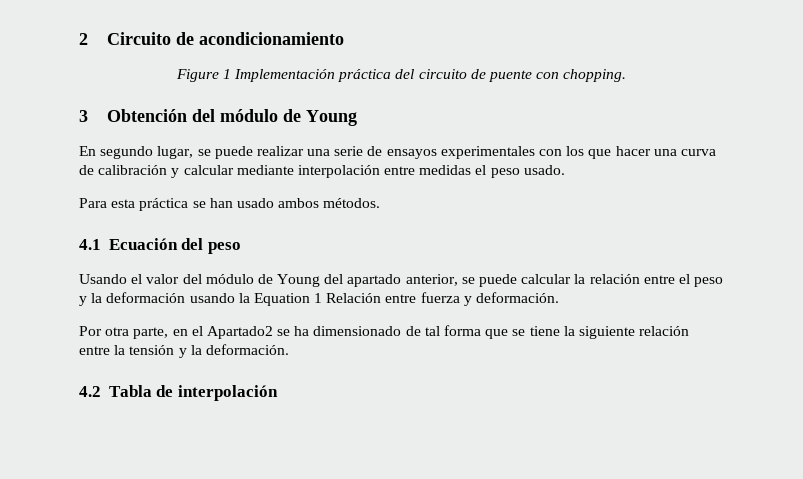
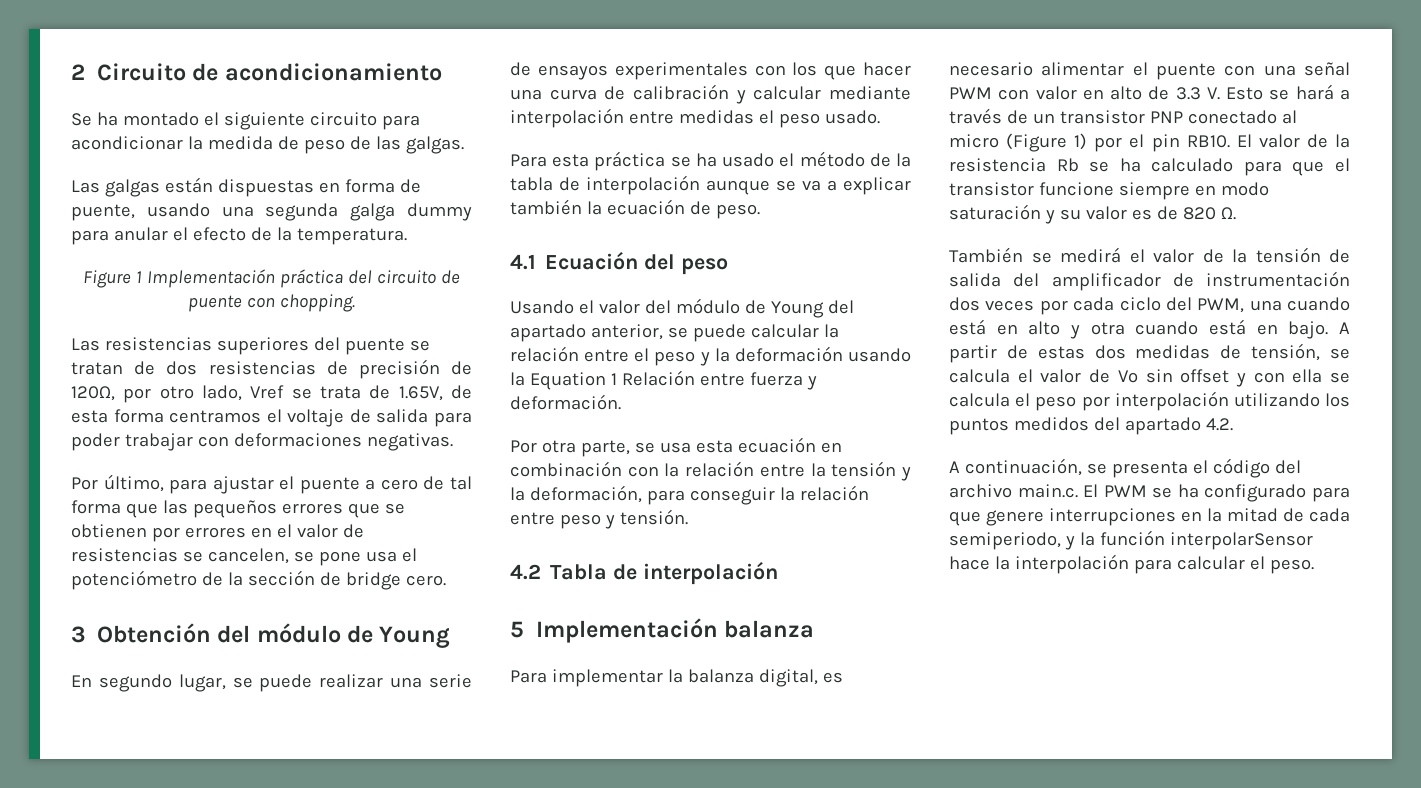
(345, 38) none -> [71,112,420,130] [71,136,464,154] [71,177,421,197] [71,203,472,221] [71,227,407,245] // Se ha montado el siguiente circuito para acondicionar la medida de peso de las galgas. // Las galgas están dispuestas en forma de puente, usando una segunda galga dummy para anular el efecto de la temperatura.
(627, 75) none -> [71,337,430,355] [71,359,472,379] [71,385,472,403] [71,409,472,427] [71,433,453,451] [71,474,472,494] [71,500,405,518] [71,524,364,542] [71,548,417,566] [71,570,446,590] // Las resistencias superiores del puente se tratan de dos resistencias de precisión de 120Ω, por otro lado, Vref se trata de 1.65V, de esta forma centramos el voltaje de salida para poder trabajar con deformaciones negativas. // Por último, para ajustar el puente a cero de tal forma que las pequeños errores que se obtienen por errores en el valor de resistencias se cancelen, se pone usa el potenciómetro de la sección de bridge cero.
[209,198,381,208] han usado ambos métodos. -> [695,151,911,167] [510,175,911,195] [510,199,760,219] ha usado el método de la tabla de interpolación aunque se va a explicar también la ecuación de peso.
[172,325,635,339] en el Apartado2 se ha dimensionado de tal forma que se tiene la siguiente -> [634,437,842,453] [510,461,680,477] se usa esta ecuación en combinación con la
[205,344,289,355] [79,385,278,401] deformación. // 4.2 Tabla de interpolación -> [529,485,869,505] [510,509,688,529] [510,562,778,585] [510,618,815,643] [510,669,843,687] [949,62,1350,80] [949,84,1350,100] [949,108,1297,124] [949,133,1350,152] [949,158,1350,176] [949,182,1269,200] [949,204,1236,224] [949,247,1350,263] [949,271,1350,291] [949,297,1350,315] [949,319,1350,339] [949,343,1350,363] [949,369,1350,387] [949,391,1350,411] [949,417,1233,435] [949,458,1301,478] [949,484,1350,502] [949,508,1350,526] [949,530,1313,550] [949,554,1314,574] deformación, para conseguir la relación entre peso y tensión. // 4.2 Tabla de interpolación // 5 Implementación balanza // Para implementar la balanza digital, es necesario alimentar el puente con una señal PWM con valor en alto de 3.3 V. Esto se hará a través de un transistor PNP conectado al micro (Figure 1) por el pin RB10. El valor de la resistencia Rb se ha calculado para que el transistor funcione siempre en modo saturación y su valor es de 820 Ω. // También se medirá el valor de la tensión de salida del amplificador de instrumentación dos veces por cada ciclo del PWM, una cuando está en alto y otra cuando está en bajo. A partir de estas dos medidas de tensión, se calcula el valor de Vo sin offset y con ella se calcula el peso por interpolación utilizando los puntos medidos del apartado 4.2. // A continuación, se presenta el código del archivo main.c. El PWM se ha configurado para que genere interrupciones en la mitad de cada semiperiodo, y la función interpolarSensor hace la interpolación para calcular el peso.

